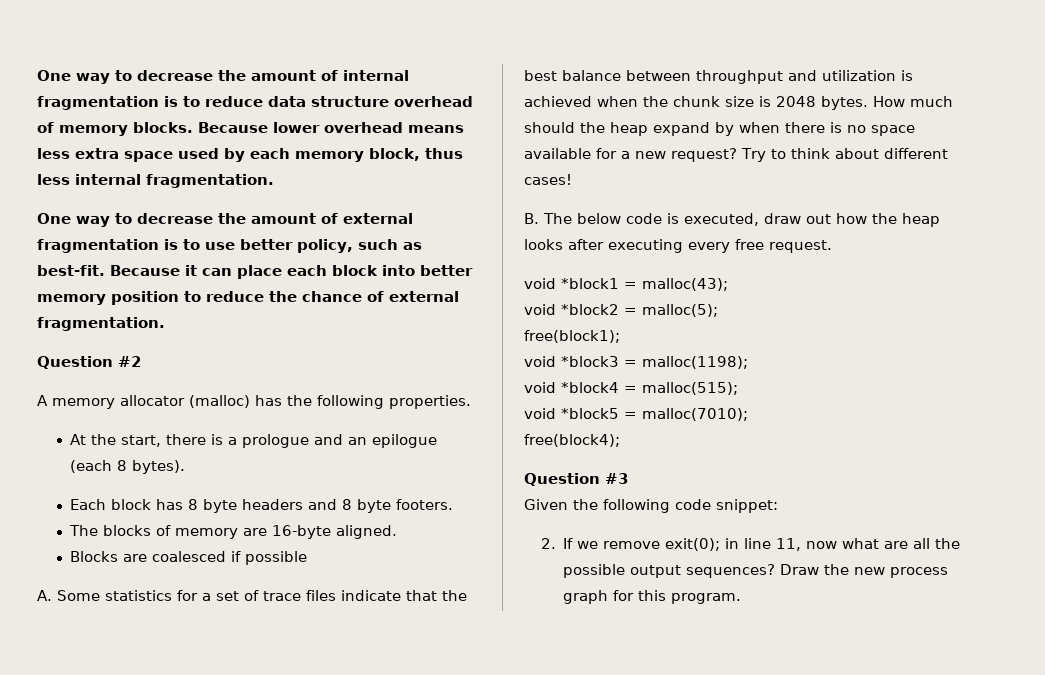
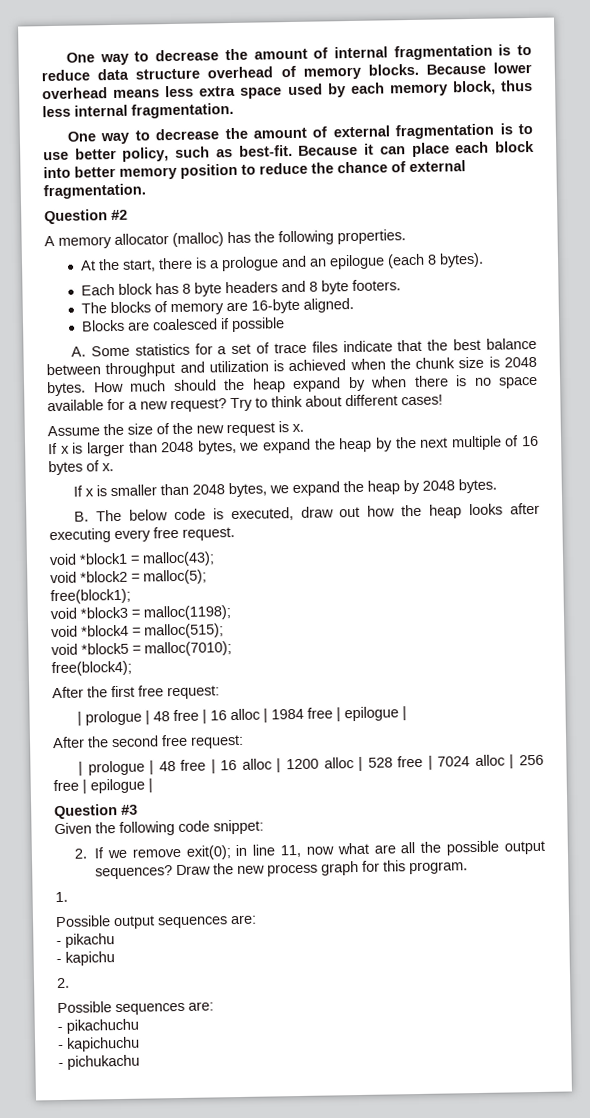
(572, 179) none -> [47,421,304,437] [48,435,539,457] [48,460,114,476] [73,478,498,498] // Assume the size of the new request is x. // If x is larger than 2048 bytes, we expand the heap by the next multiple of 16 bytes of x. // If x is smaller than 2048 bytes, we expand the heap by 2048 bytes.
(620, 440) none -> [52,685,220,700] [77,706,408,726] [52,734,244,749] [78,754,544,776] [53,778,153,794] // After the first free request: // | prologue | 48 free | 16 alloc | 1984 free | epilogue | // After the second free request: // | prologue | 48 free | 16 alloc | 1200 alloc | 528 free | 7024 alloc | 256 free | epilogue |
(742, 598) none -> [55,891,68,903] [55,914,257,930] [56,933,115,948] [56,951,115,966] [56,977,70,989] [57,1001,214,1016] [57,1018,139,1034] [58,1036,140,1052] [58,1054,140,1070] // 1. // Possible output sequences are: // - pikachu // - kapichu // 2. // Possible sequences are: // - pikachuchu // - kapichuchu // - pichukachu

